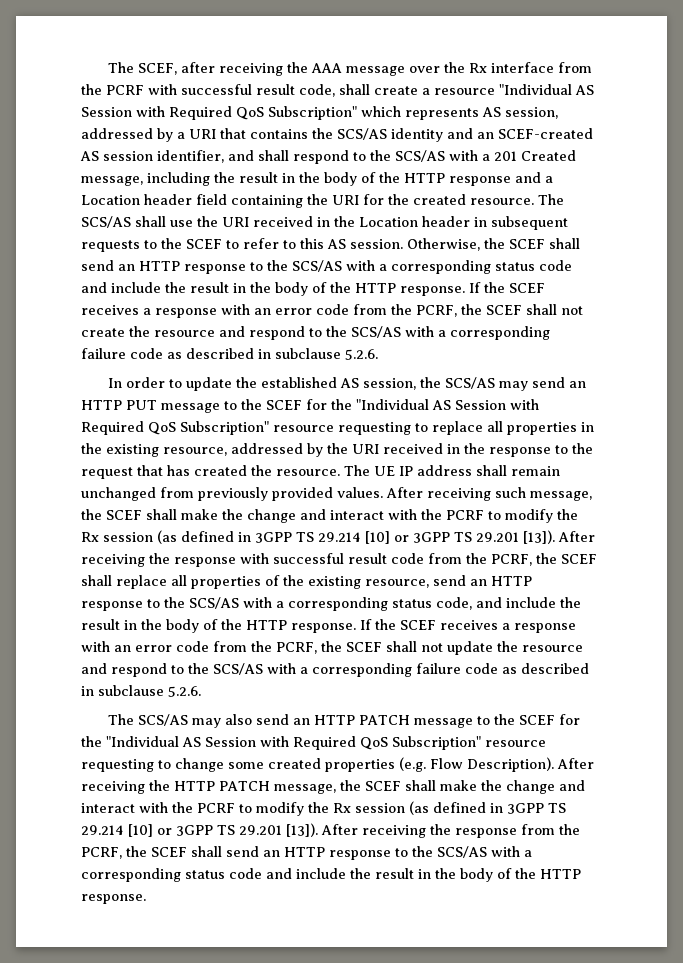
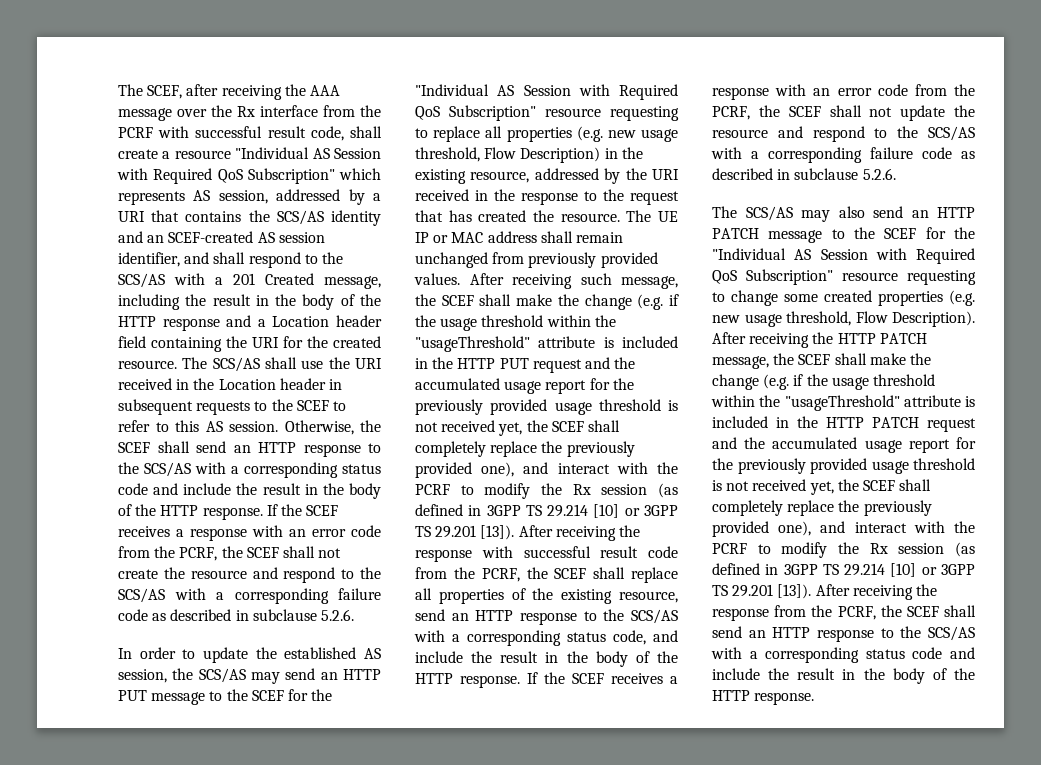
(577, 428) none -> [576,126,678,142] [415,147,601,163] (e.g. new usage threshold, Flow Description)
(413, 471) none -> [433,232,484,243] or MAC
(296, 516) none -> [637,294,679,310] [415,315,616,331] [415,336,678,352] [415,357,636,373] [415,378,634,394] [415,399,678,415] [415,420,620,436] [415,441,635,457] [415,462,515,478] (e.g. if the usage threshold within the "usageThreshold" attribute is included in the HTTP PUT request and the accumulated usage report for the previously provided usage threshold is not received yet, the SCEF shall completely replace the previously provided one),
(426, 764) none -> [712,311,851,327] new usage threshold,
(555, 787) none -> [763,374,935,390] [711,395,975,411] [712,416,976,432] [712,437,976,453] [712,458,975,474] [712,479,932,495] [712,500,932,516] [712,521,812,537] (e.g. if the usage threshold within the "usageThreshold" attribute is included in the HTTP PATCH request and the accumulated usage report for the previously provided usage threshold is not received yet, the SCEF shall completely replace the previously provided one),

